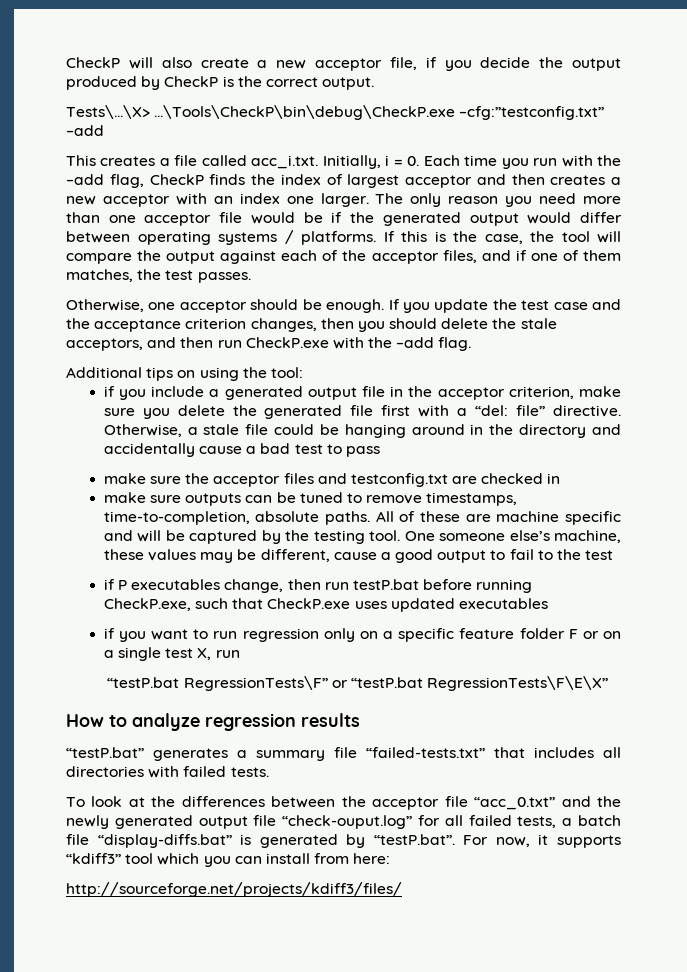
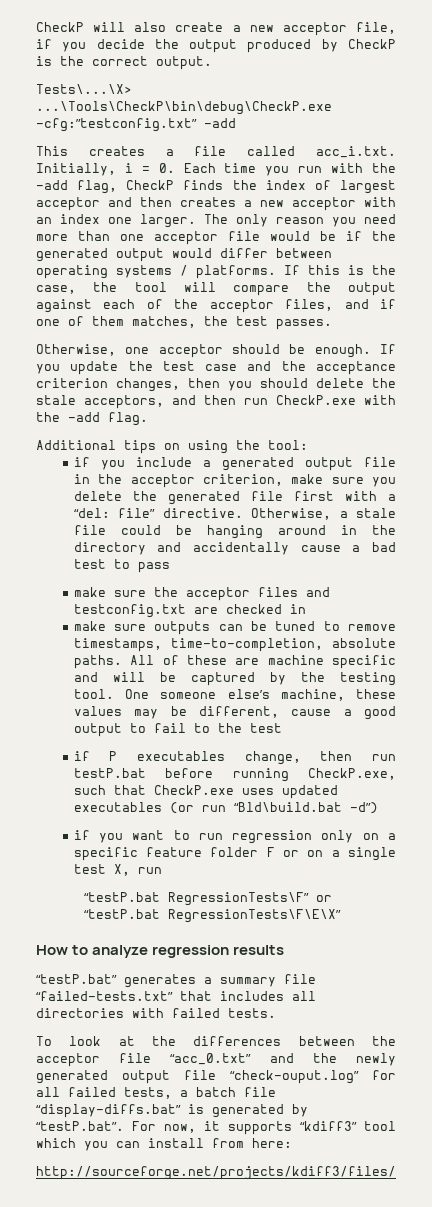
(548, 603) none -> [169,802,378,814] (or run “Bld\build.bat –d”)

